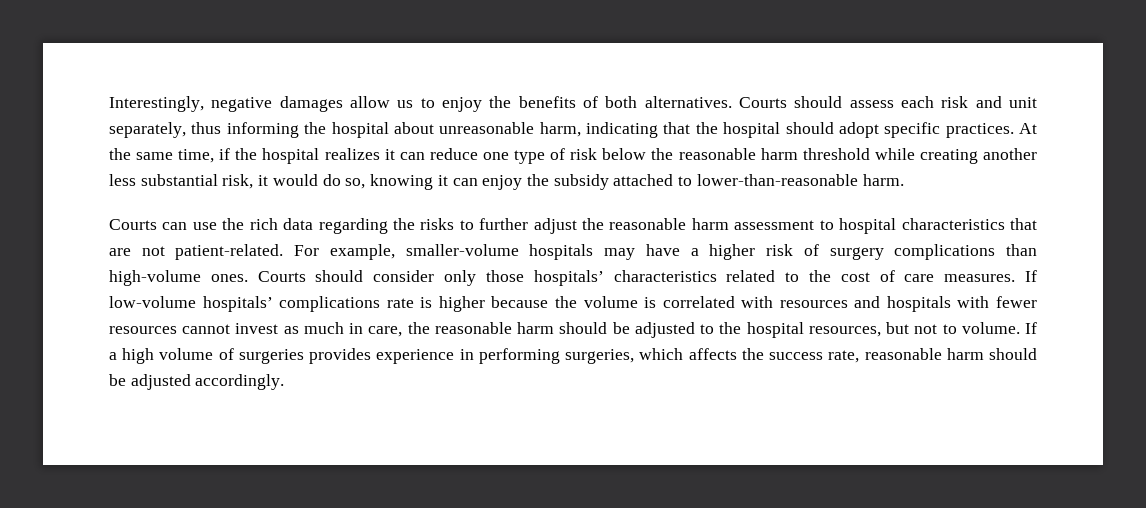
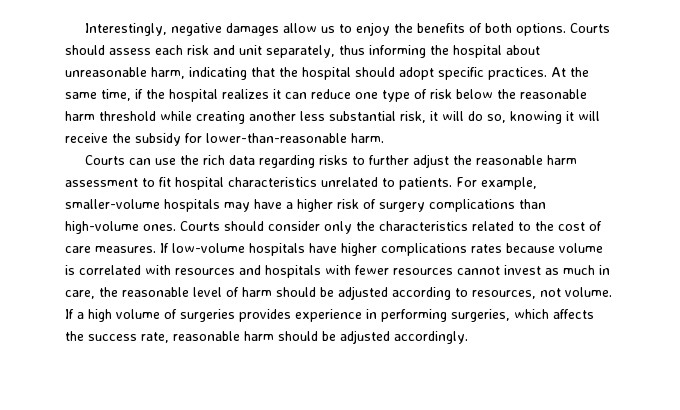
[644,96,732,108] alternatives. -> [516,23,567,36] options.
[272,174,318,186] would -> [442,111,464,121] will
[452,174,693,190] can enjoy the subsidy attached to -> [578,111,600,121] [65,133,202,146] will receive the subsidy for
[392,218,415,230] the -> (316, 161) none
(834, 225) none -> [159,177,171,187] fit
[1010,218,1038,230] [109,244,284,260] that are not patient-related. -> [321,177,452,190] unrelated to patients.
[485,270,604,286] those hospitals’ -> [356,221,375,231] the
[202,296,577,312] hospitals’ complications rate is higher because the -> [249,243,555,256] hospitals have higher complications rates because
[517,322,957,338] harm should be adjusted to the hospital resources, but not to -> [193,286,561,300] level of harm should be adjusted according to resources, not

